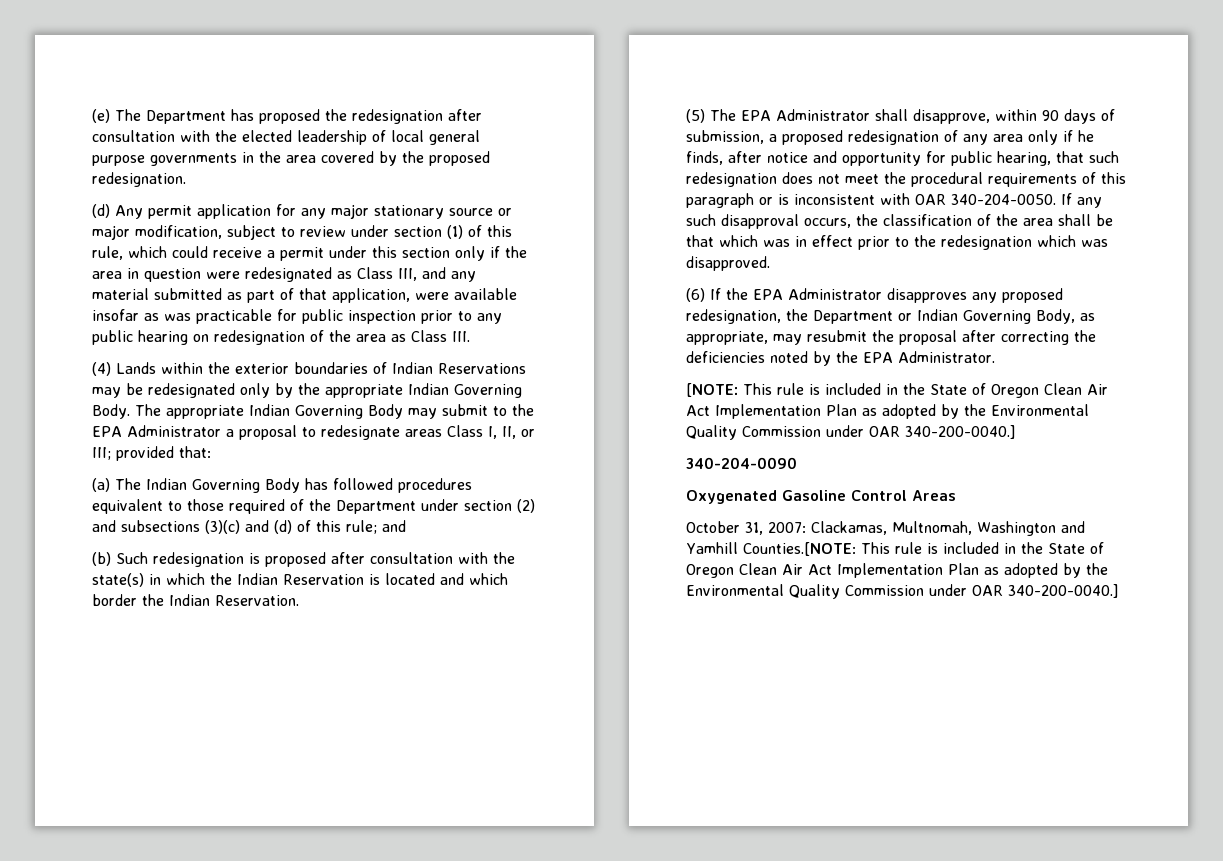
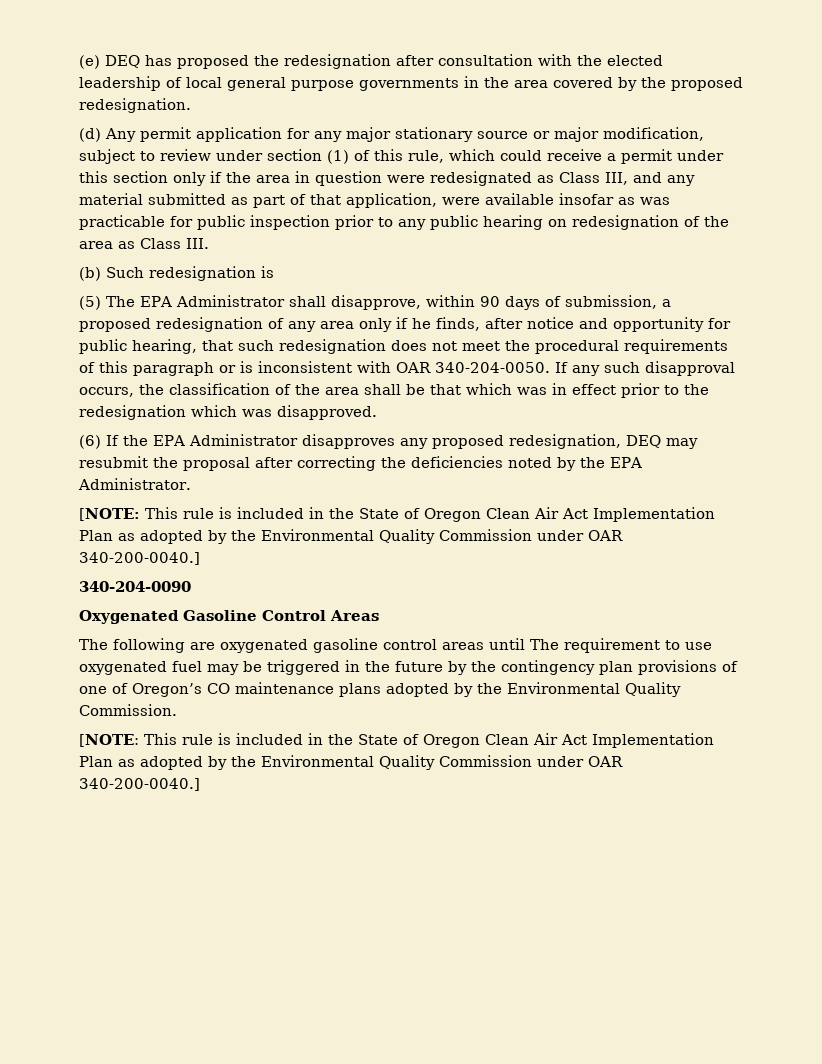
[115,109,226,124] The Department -> [105,55,140,68] DEQ
[92,362,526,376] [92,383,522,398] [92,404,534,419] [92,425,535,440] [92,446,211,461] [92,478,472,493] [92,499,535,514] [92,520,406,534] [92,552,515,567] [92,573,508,587] [92,594,299,606] (4) Lands within the exterior boundaries of Indian Reservations may be redesignated only by the appropriate Indian Governing Body. The appropriate Indian Governing Body may submit to the EPA Administrator a proposal to redesignate areas Class I, II, or III; provided that: // (a) The Indian Governing Body has followed procedures equivalent to those required of the Department under section (2) and subsections (3)(c) and (d) of this rule; and // (b) Such redesignation is proposed after consultation with the state(s) in which the Indian Reservation is located and which border the Indian Reservation. -> [79,266,274,281] (b) Such redesignation is
[786,309,1095,324] [686,331,768,345] the Department or Indian Governing Body, as appropriate, -> [625,435,661,448] DEQ
[686,521,1085,536] [686,542,856,556] October 31, 2007: Clackamas, Multnomah, Washington and Yamhill Counties.[NOTE: -> [79,638,712,653] [79,660,738,675] [79,682,681,697] [79,704,177,716] [79,734,139,747] The following are oxygenated gasoline control areas until The requirement to use oxygenated fuel may be triggered in the future by the contingency plan provisions of one of Oregon’s CO maintenance plans adopted by the Environmental Quality Commission. // [NOTE:

